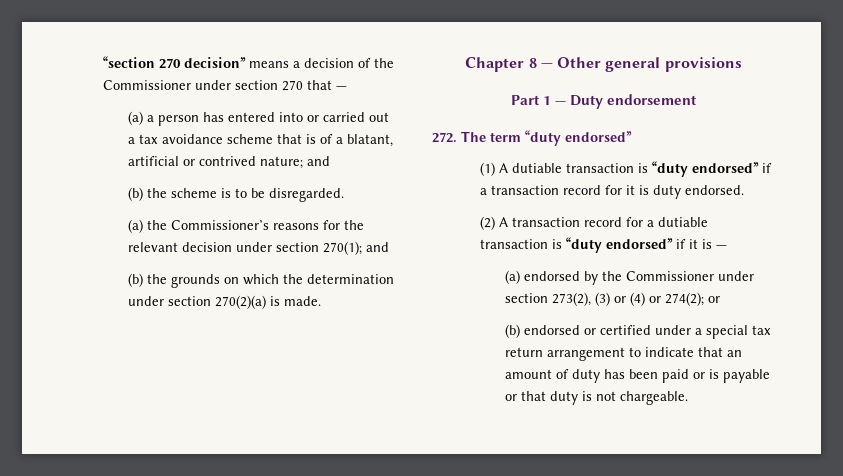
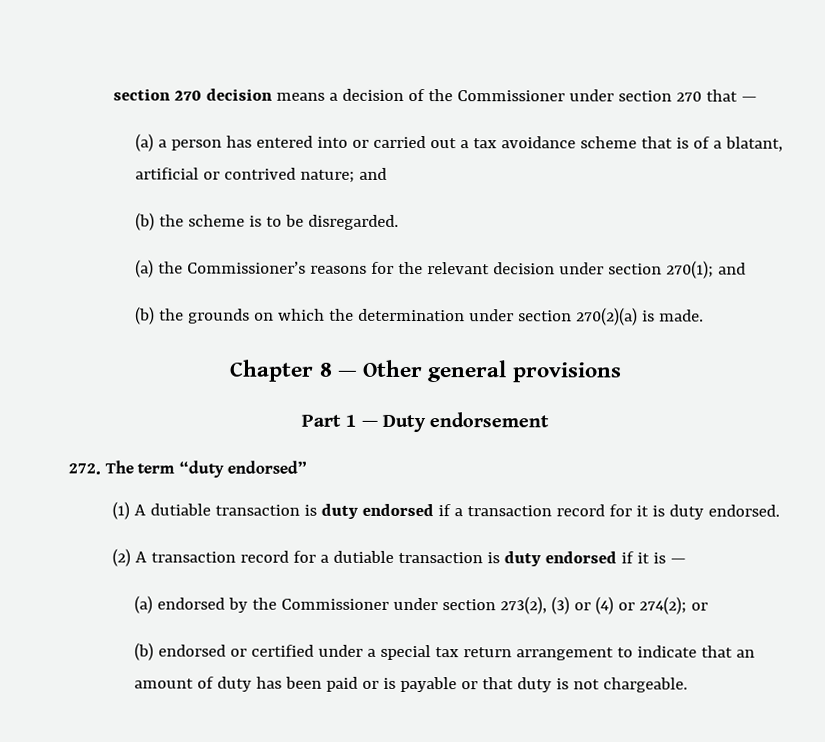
[103,56,247,69] “section 270 decision” -> [112,88,273,101] section 270 decision
[652,161,760,177] “duty endorsed” -> [320,503,434,519] duty endorsed
[566,237,674,253] “duty endorsed” -> [503,551,617,567] duty endorsed

